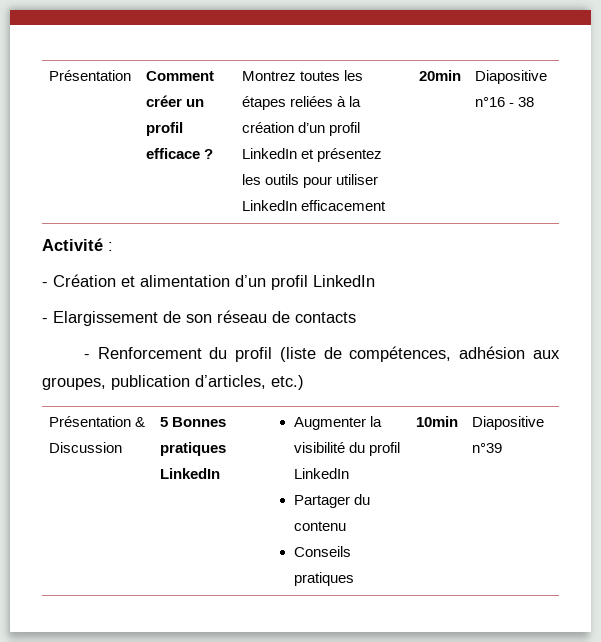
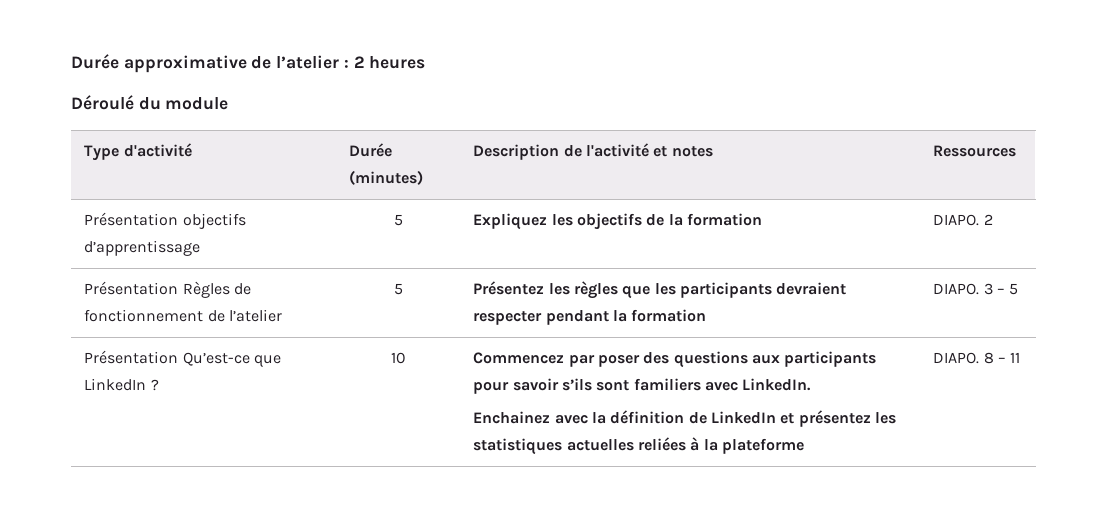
[49,70,132,81] [146,71,215,81] [146,95,205,107] [146,122,184,136] [146,148,214,159] [242,70,364,81] [242,96,362,110] [242,122,361,136] [242,148,383,162] [242,174,379,188] [242,200,387,211] [418,70,461,81] [475,70,548,84] [475,97,535,107] [42,238,113,251] [42,274,375,290] [42,310,356,326] [83,346,560,362] [42,375,304,390] [49,416,146,427] [49,442,123,453] [160,417,227,427] [160,442,227,456] [160,468,221,479] [293,416,382,430] [293,442,400,456] [293,468,349,479] [293,494,370,508] [293,521,346,531] [293,546,351,557] [293,572,354,586] [415,416,458,427] [472,416,545,430] [472,443,503,453] Présentation | Comment créer un profil efficace ? | Montrez toutes les étapes reliées à la création d’un profil LinkedIn et présentez les outils pour utiliser LinkedIn efficacement | 20min | Diapositive n°16 - 38 // Activité : // - Création et alimentation d’un profil LinkedIn // - Elargissement de son réseau de contacts // - Renforcement du profil (liste de compétences, adhésion aux groupes, publication d’articles, etc.) // Présentation & Discussion | 5 Bonnes pratiques LinkedIn | Augmenter la visibilité du profil LinkedIn // Partager du contenu // Conseils pratiques | 10min | Diapositive n°39 -> [71,54,426,73] [71,95,229,110] [84,143,192,161] [349,143,393,157] [349,170,424,185] [473,143,713,160] [933,145,1017,157] [84,212,246,229] [84,240,201,256] [394,214,403,226] [473,213,762,230] [933,214,993,226] [84,281,251,298] [84,309,282,322] [394,283,403,295] [473,281,847,299] [473,309,707,325] [933,283,1019,295] [84,350,281,367] [84,378,159,391] [391,352,406,364] [473,351,877,368] [473,378,812,394] [473,410,896,427] [473,437,804,455] [933,352,1021,364] Durée approximative de l’atelier : 2 heures // Déroulé du module // Type d'activité | Durée (minutes) | Description de l'activité et notes | Ressources // Présentation objectifs d’apprentissage | 5 | Expliquez les objectifs de la formation | DIAPO. 2 // Présentation Règles de fonctionnement de l’atelier | 5 | Présentez les règles que les participants devraient respecter pendant la formation | DIAPO. 3 – 5 // Présentation Qu’est-ce que LinkedIn ? | 10 | Commencez par poser des questions aux participants pour savoir s’ils sont familiers avec LinkedIn. // Enchainez avec la définition de LinkedIn et présentez les statistiques actuelles reliées à la plateforme | DIAPO. 8 – 11

